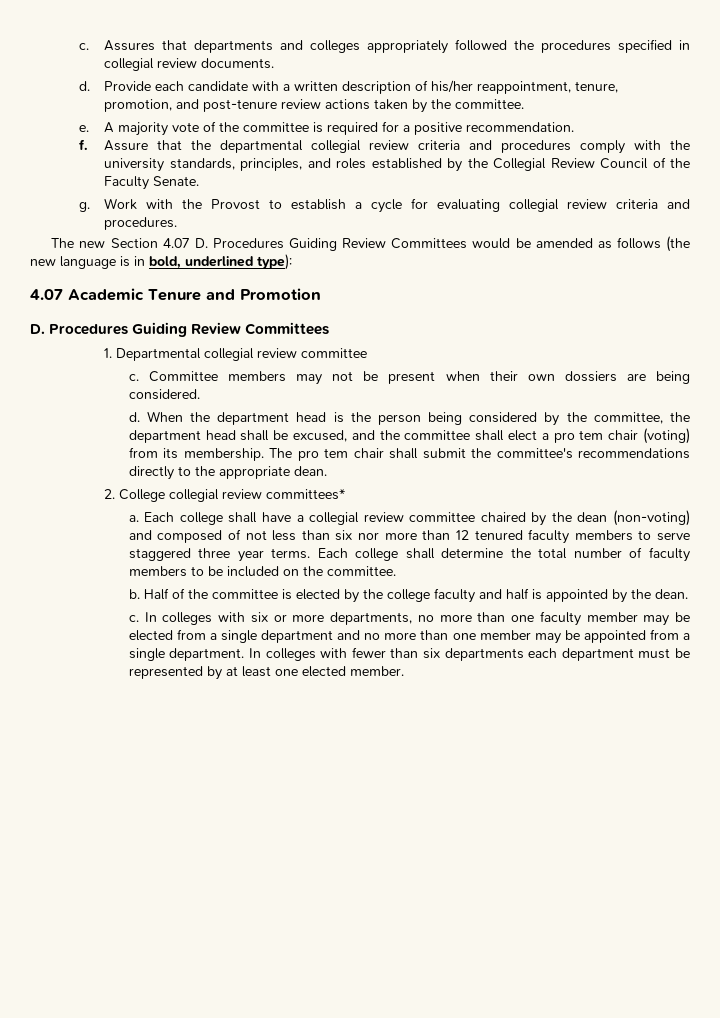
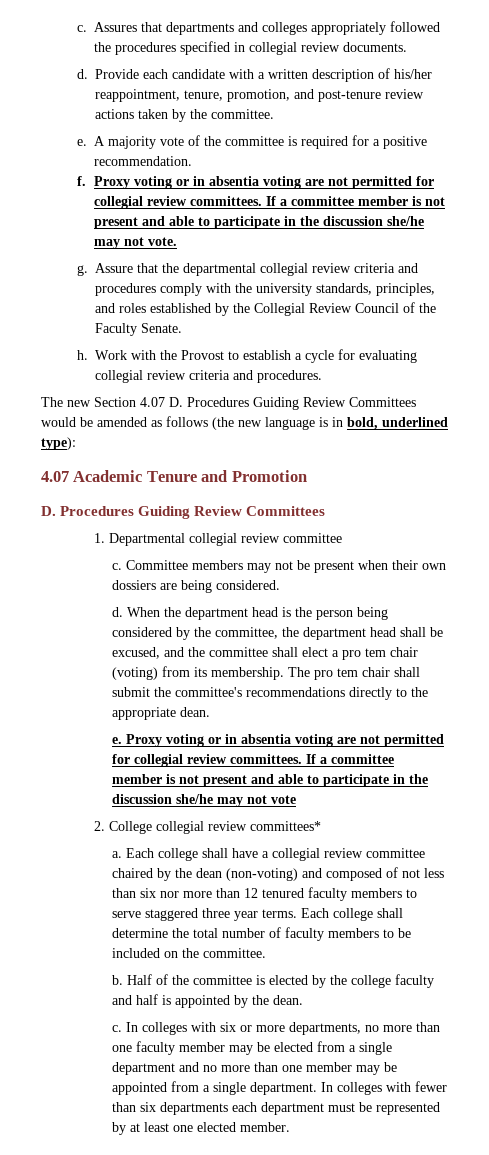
(89, 144) none -> [94,176,435,189] [94,196,446,209] [94,216,425,229] [94,237,178,249] [76,265,88,276] Proxy voting or in absentia voting are not permitted for collegial review committees. If a committee member is not present and able to participate in the discussion she/he may not vote. // g.
[79,202,91,212] g. -> [76,350,88,360] h.
(327, 471) none -> [112,734,445,747] [112,754,395,767] [112,774,429,787] [112,794,297,807] // e. Proxy voting or in absentia voting are not permitted for collegial review committees. If a committee member is not present and able to participate in the discussion she/he may not vote

